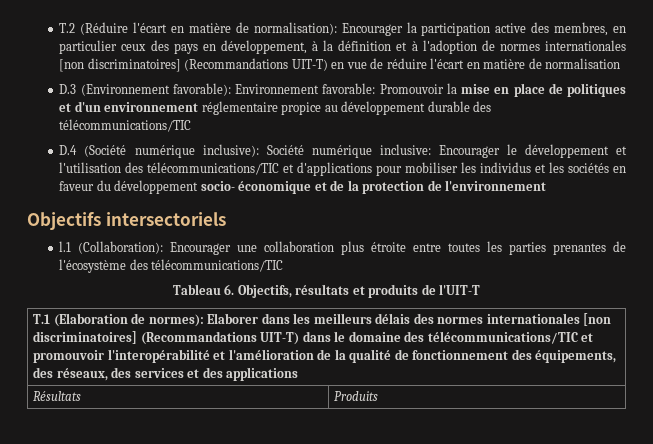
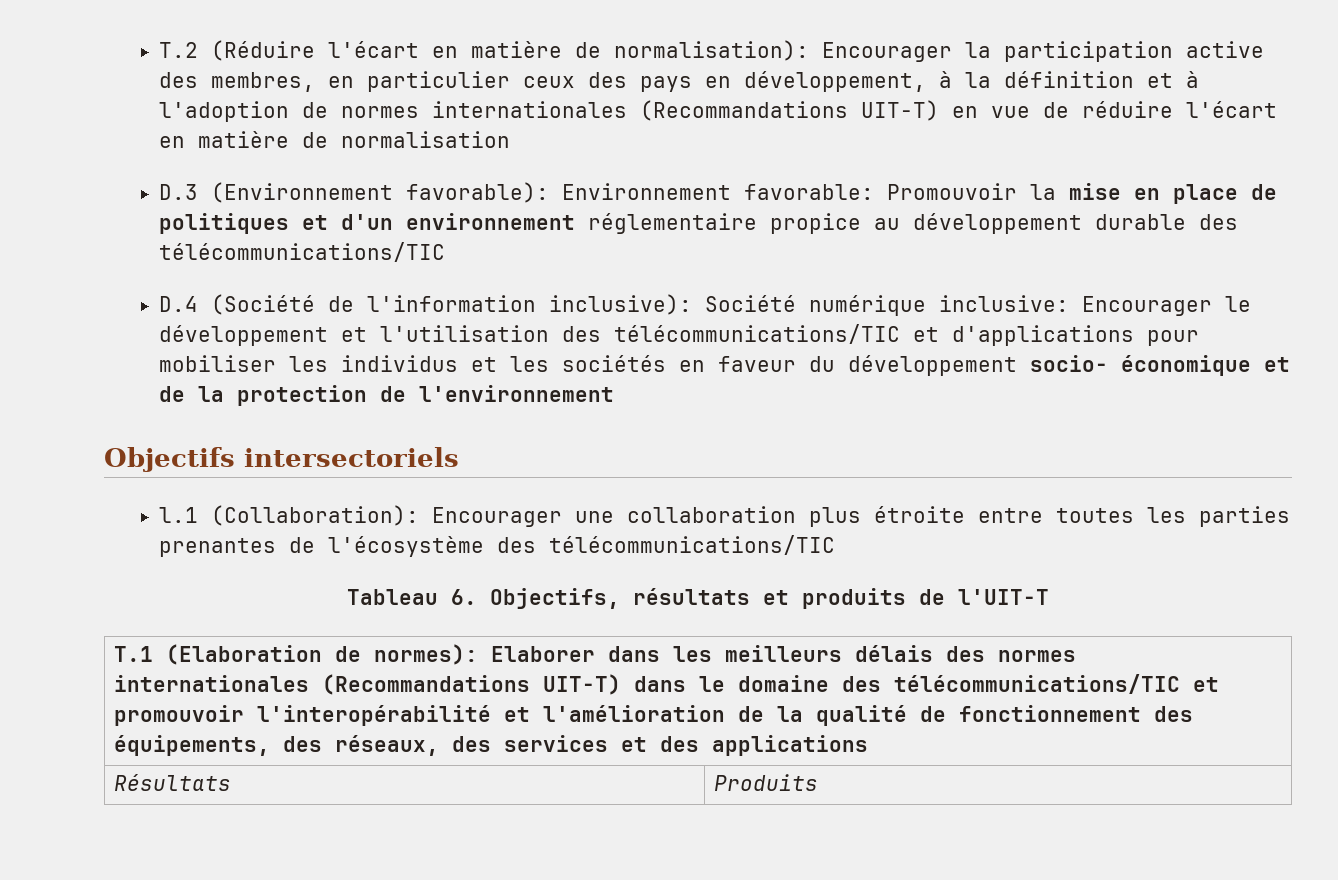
[59,58,181,72] [non discriminatoires] -> (628, 109) none
[134,145,195,158] numérique -> [328,295,537,312] de l'information
[583,313,612,326] [33,331,138,344] [non discriminatoires] -> (309, 683) none

